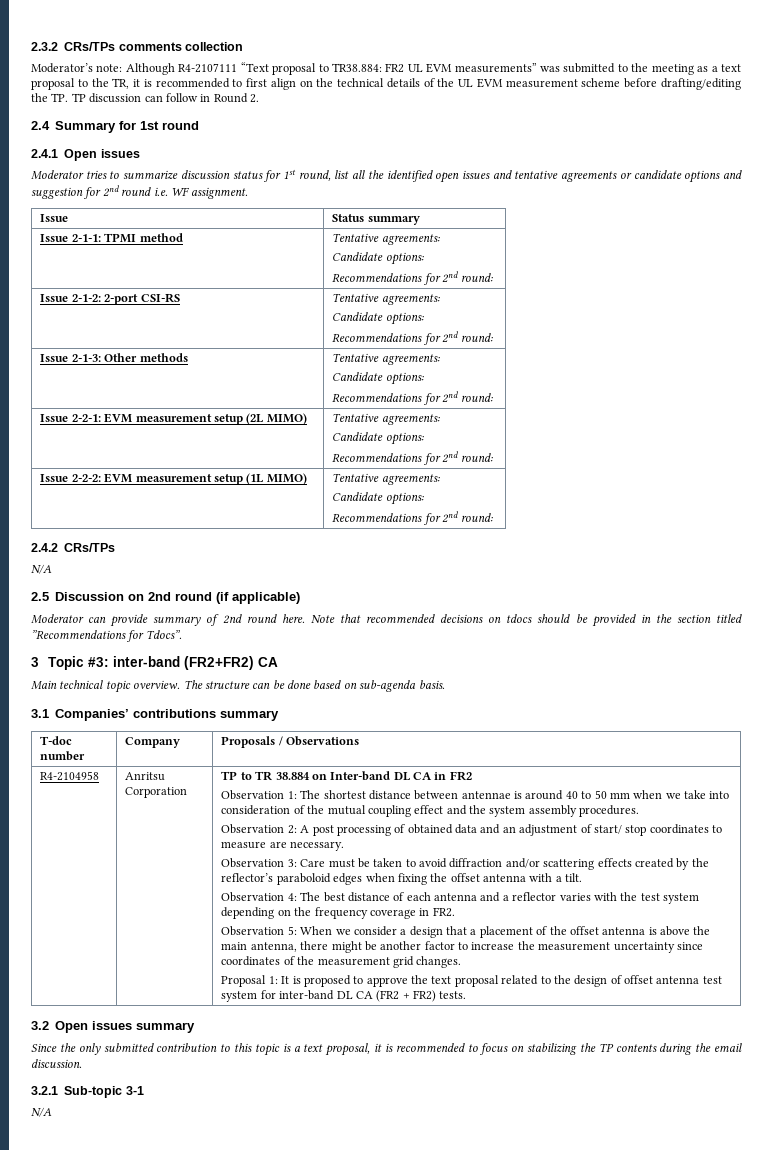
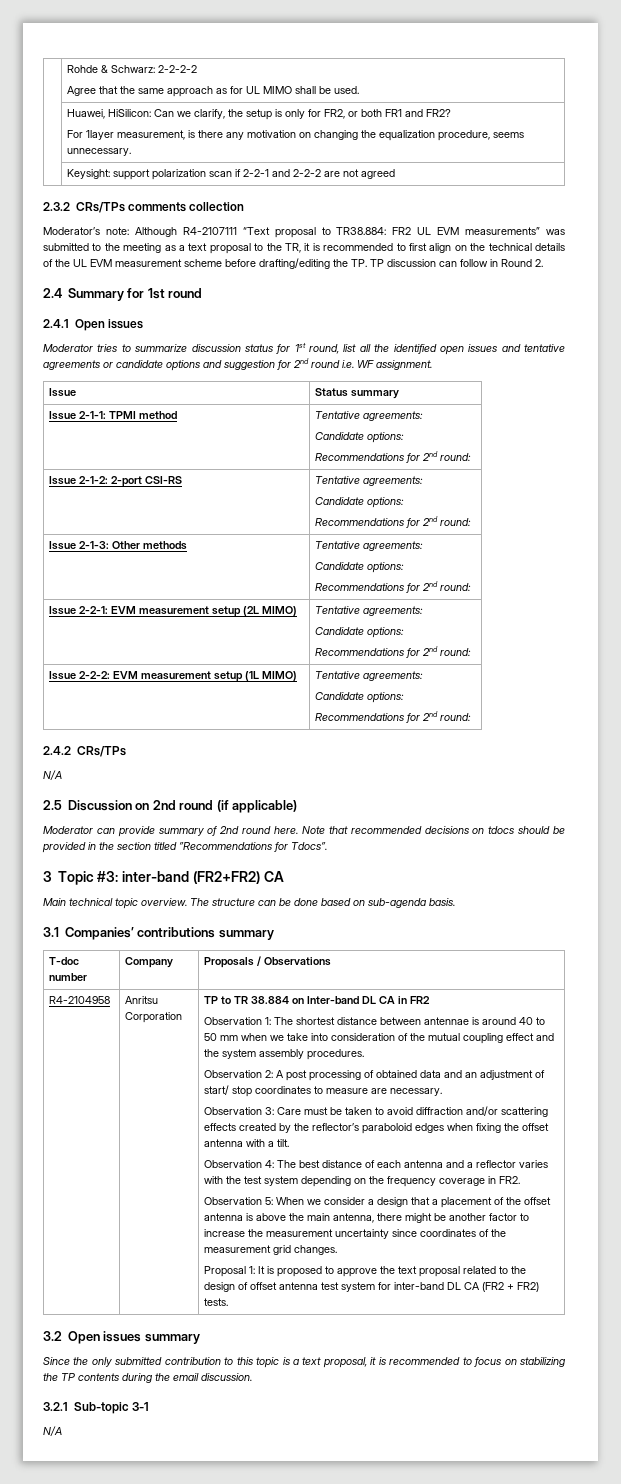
(31, 46) none -> [67,65,198,73] [67,86,360,97] [67,109,452,120] [67,130,525,141] [67,148,132,156] [67,169,396,180] | Rohde & Schwarz: 2-2-2-2 // Agree that the same approach as for UL MIMO shall be used. // | Huawei, HiSilicon: Can we clarify, the setup is only for FR2, or both FR1 and FR2? // For 1layer measurement, is there any motivation on changing the equalization procedure, seems unnecessary. // | Keysight: support polarization scan if 2-2-1 and 2-2-2 are not agreed //

